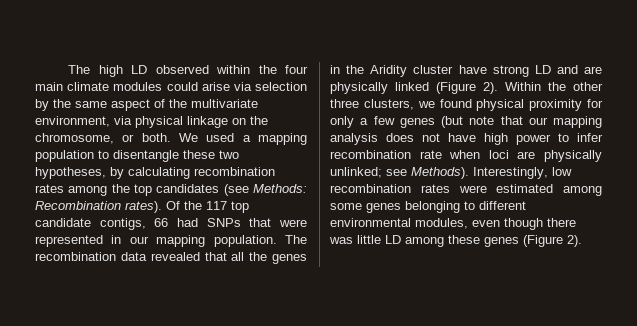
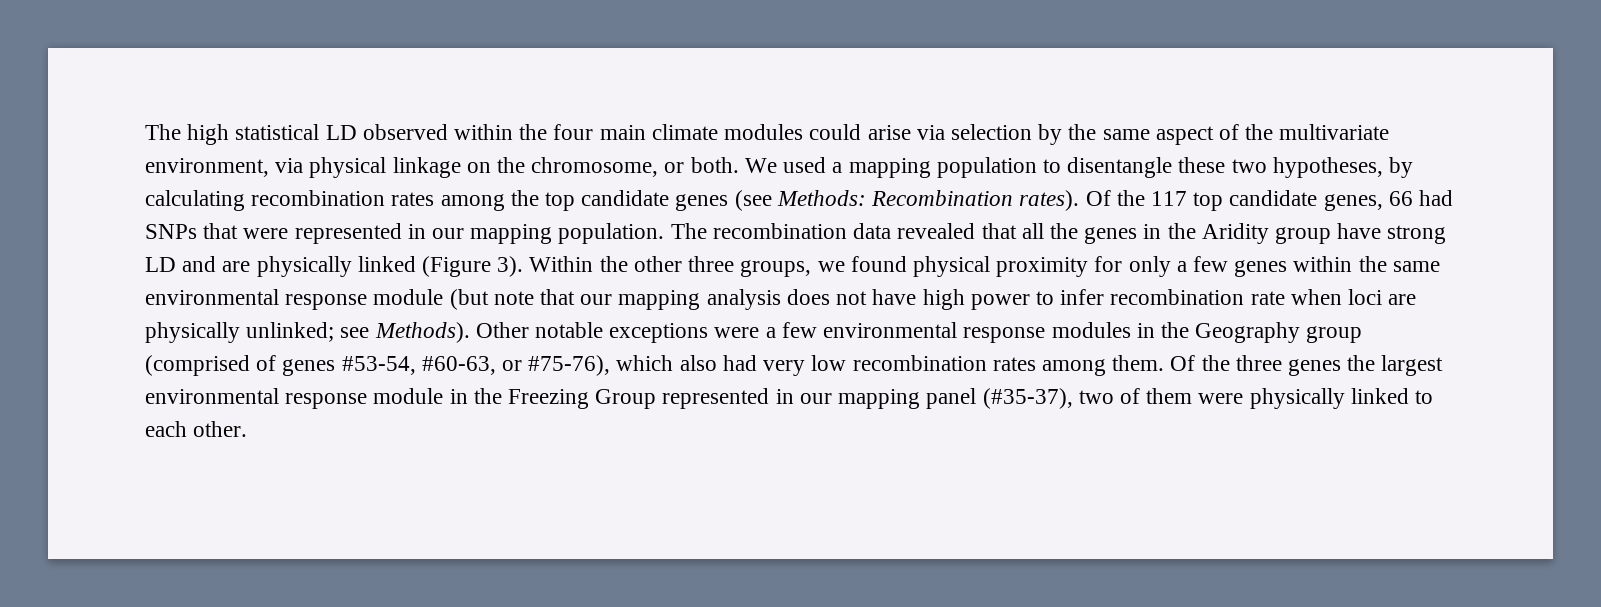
(123, 71) none -> [235,124,320,140] statistical
[156,184,220,193] candidates -> [581,190,729,211] candidate genes
[99,218,146,230] contigs, -> [1323,194,1383,211] genes,
[413,65,454,74] cluster -> [1274,227,1331,244] group
[483,82,498,94] 2). -> [497,256,524,277] 3).
[363,99,414,110] clusters, -> [740,260,812,277] groups,
(435, 123) none -> [1293,256,1440,272] [145,289,444,310] within the same environmental response module
[473,167,572,179] [330,184,602,196] [330,201,526,213] [330,218,576,230] [329,235,582,247] Interestingly, low recombination rates were estimated among some genes belonging to different environmental modules, even though there was little LD among these genes (Figure 2). -> [475,322,1363,343] [145,355,1444,376] [145,388,1433,409] [145,421,248,437] Other notable exceptions were a few environmental response modules in the Geography group (comprised of genes #53-54, #60-63, or #75-76), which also had very low recombination rates among them. Of the three genes the largest environmental response module in the Freezing Group represented in our mapping panel (#35-37), two of them were physically linked to each other.

